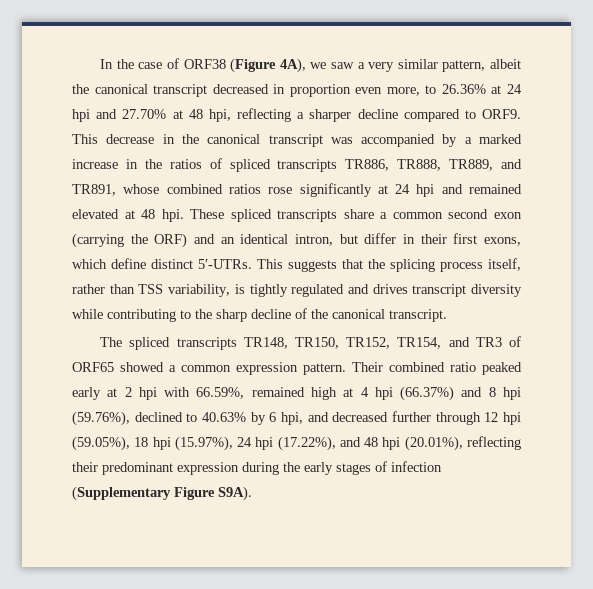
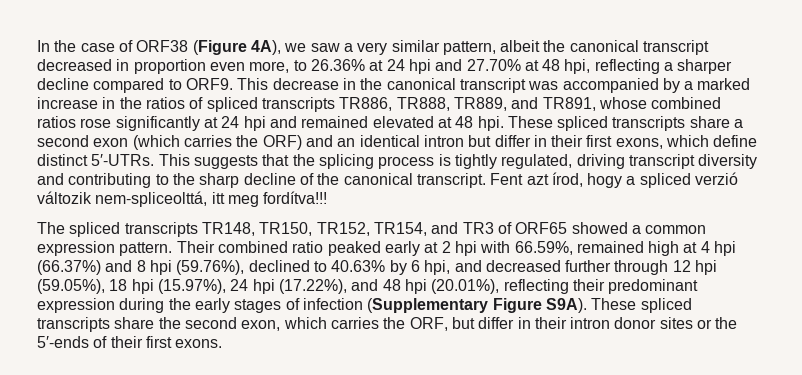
[392,212,443,219] common -> (744, 123) none
[72,233,124,248] (carrying -> [132,135,232,150] (which carries
[295,234,333,246] intron, -> [423,135,464,147] intron
[488,258,521,271] [72,284,408,297] itself, rather than TSS variability, is tightly regulated and drives -> [438,154,625,169] is tightly regulated, driving
[72,309,103,319] while -> [37,173,64,185] and
(447, 315) none -> [490,172,739,188] [37,191,328,207] Fent azt írod, hogy a spliced verzió változik nem-spliceolttá, itt meg fordítva!!!
(252, 493) none -> [591,298,692,313] [37,317,738,332] [37,336,223,348] These spliced transcripts share the second exon, which carries the ORF, but differ in their intron donor sites or the 5′-ends of their first exons.

